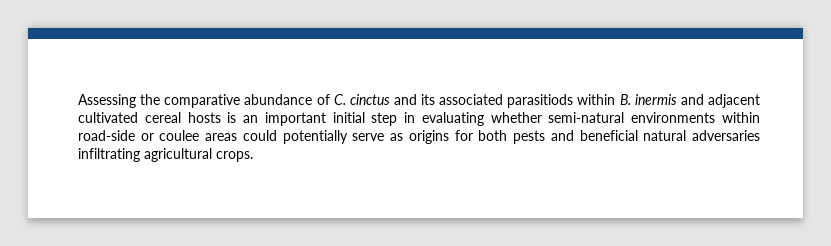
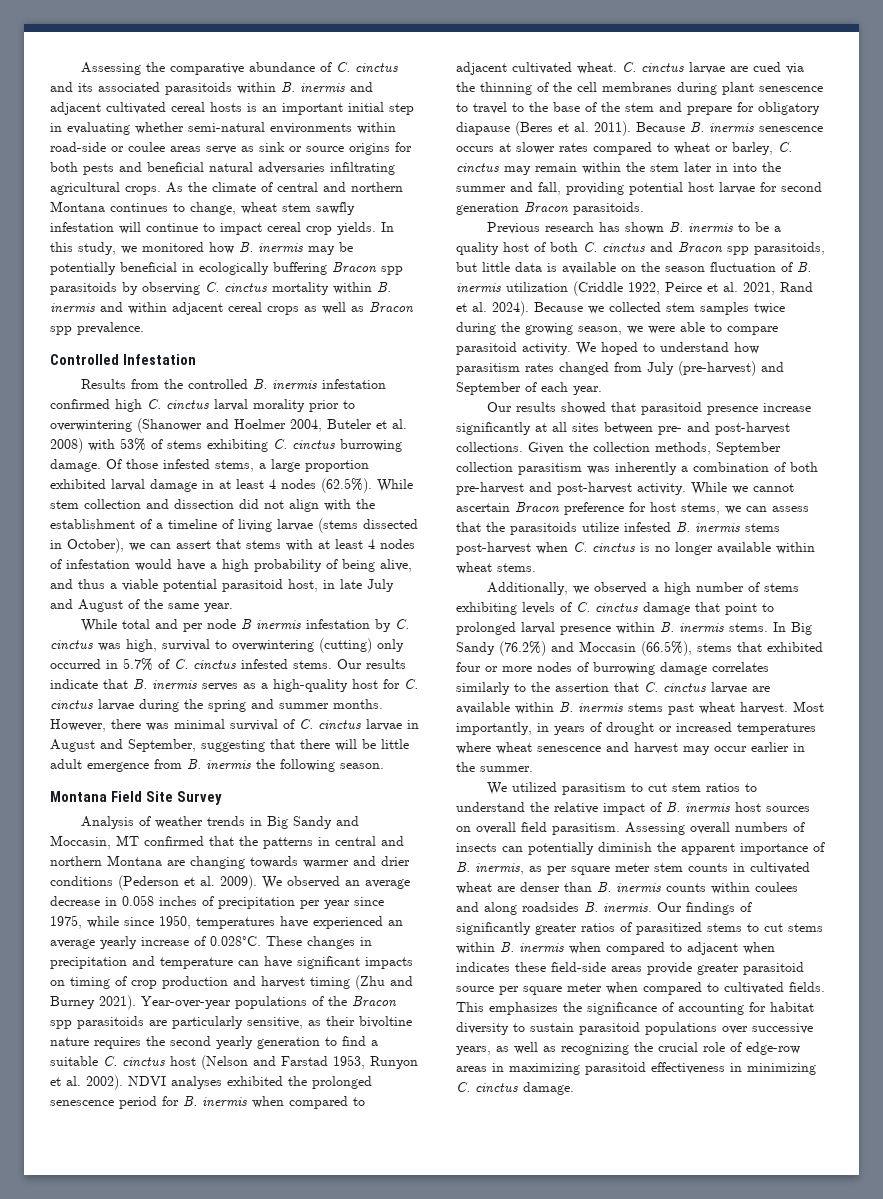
[507,94,574,108] parasitiods -> [165,82,232,95] parasitoids
[242,130,404,144] could potentially serve as -> [206,142,344,154] serve as sink or source
(253, 156) none -> [166,182,403,193] [50,201,355,215] [50,222,394,235] [50,242,353,255] [50,262,403,275] [50,282,391,295] [50,302,414,315] [50,322,144,335] [50,354,196,365] [81,379,387,390] [50,399,355,412] [50,418,407,433] [50,438,402,453] [50,459,369,472] [50,478,413,493] [50,499,375,512] [50,518,418,533] [50,538,415,553] [50,559,412,572] [50,579,394,592] [50,599,233,612] [81,619,410,632] [50,638,404,653] [50,658,406,671] [50,679,418,692] [50,699,383,712] [50,719,419,732] [50,739,409,752] [50,759,384,772] [50,791,222,805] [81,816,360,829] [50,835,404,849] [50,855,410,869] [50,875,410,890] [50,895,384,909] [50,915,403,929] [50,936,372,949] [50,956,413,969] [50,975,413,990] [50,995,397,1010] [50,1016,412,1029] [50,1036,378,1049] [50,1055,418,1070] [50,1075,372,1090] [50,1096,365,1109] [456,62,804,75] [456,82,823,95] [456,102,820,115] [456,121,823,136] [456,142,792,155] [456,162,781,175] [456,182,822,195] [456,202,644,215] [487,222,782,234] [456,242,825,255] [456,262,811,274] [456,281,813,296] [456,301,785,316] [456,322,778,335] [456,342,759,355] [456,361,784,376] [456,382,602,395] [487,402,812,415] [456,422,790,435] [456,442,781,455] [456,462,818,475] [456,482,794,495] [456,502,809,515] [456,522,780,535] [456,542,815,555] [456,562,536,574] [487,582,800,595] [456,602,774,615] [456,622,812,635] [456,641,823,656] [456,662,769,675] [456,682,770,695] [456,701,824,715] [456,722,816,735] [456,742,805,755] [456,762,533,772] [487,782,758,795] [456,802,810,815] [456,822,805,835] [456,842,825,855] [456,862,810,875] [456,882,798,894] [456,902,752,915] [456,922,823,935] [456,942,775,955] [456,962,804,975] [456,982,825,995] [456,1002,814,1015] [456,1022,813,1035] [456,1042,800,1055] [456,1062,816,1075] [456,1082,574,1095] As the climate of central and northern Montana continues to change, wheat stem sawfly infestation will continue to impact cereal crop yields. In this study, we monitored how B. inermis may be potentially beneficial in ecologically buffering Bracon spp parasitoids by observing C. cinctus mortality within B. inermis and within adjacent cereal crops as well as Bracon spp prevalence. // Controlled Infestation // Results from the controlled B. inermis infestation confirmed high C. cinctus larval morality prior to overwintering (Shanower and Hoelmer 2004, Buteler et al. 2008) with 53% of stems exhibiting C. cinctus burrowing damage. Of those infested stems, a large proportion exhibited larval damage in at least 4 nodes (62.5%). While stem collection and dissection did not align with the establishment of a timeline of living larvae (stems dissected in October), we can assert that stems with at least 4 nodes of infestation would have a high probability of being alive, and thus a viable potential parasitoid host, in late July and August of the same year. // While total and per node B inermis infestation by C. cinctus was high, survival to overwintering (cutting) only occurred in 5.7% of C. cinctus infested stems. Our results indicate that B. inermis serves as a high-quality host for C. cinctus larvae during the spring and summer months. However, there was minimal survival of C. cinctus larvae in August and September, suggesting that there will be little adult emergence from B. inermis the following season. // Montana Field Site Survey // Analysis of weather trends in Big Sandy and Moccasin, MT confirmed that the patterns in central and northern Montana are changing towards warmer and drier conditions (Pederson et al. 2009). We observed an average decrease in 0.058 inches of precipitation per year since 1975, while since 1950, temperatures have experienced an average yearly increase of 0.028°C. These changes in precipitation and temperature can have significant impacts on timing of crop production and harvest timing (Zhu and Burney 2021). Year-over-year populations of the Bracon spp parasitoids are particularly sensitive, as their bivoltine nature requires the second yearly generation to find a suitable C. cinctus host (Nelson and Farstad 1953, Runyon et al. 2002). NDVI analyses exhibited the prolonged senescence period for B. inermis when compared to adjacent cultivated wheat. C. cinctus larvae are cued via the thinning of the cell membranes during plant senescence to travel to the base of the stem and prepare for obligatory diapause (Beres et al. 2011). Because B. inermis senescence occurs at slower rates compared to wheat or barley, C. cinctus may remain within the stem later in into the summer and fall, providing potential host larvae for second generation Bracon parasitoids. // Previous research has shown B. inermis to be a quality host of both C. cinctus and Bracon spp parasitoids, but little data is available on the season fluctuation of B. inermis utilization (Criddle 1922, Peirce et al. 2021, Rand et al. 2024). Because we collected stem samples twice during the growing season, we were able to compare parasitoid activity. We hoped to understand how parasitism rates changed from July (pre-harvest) and September of each year. // Our results showed that parasitoid presence increase significantly at all sites between pre- and post-harvest collections. Given the collection methods, September collection parasitism was inherently a combination of both pre-harvest and post-harvest activity. While we cannot ascertain Bracon preference for host stems, we can assess that the parasitoids utilize infested B. inermis stems post-harvest when C. cinctus is no longer available within wheat stems. // Additionally, we observed a high number of stems exhibiting levels of C. cinctus damage that point to prolonged larval presence within B. inermis stems. In Big Sandy (76.2%) and Moccasin (66.5%), stems that exhibited four or more nodes of burrowing damage correlates similarly to the assertion that C. cinctus larvae are available within B. inermis stems past wheat harvest. Most importantly, in years of drought or increased temperatures where wheat senescence and harvest may occur earlier in the summer. // We utilized parasitism to cut stem ratios to understand the relative impact of B. inermis host sources on overall field parasitism. Assessing overall numbers of insects can potentially diminish the apparent importance of B. inermis, as per square meter stem counts in cultivated wheat are denser than B. inermis counts within coulees and along roadsides B. inermis. Our findings of significantly greater ratios of parasitized stems to cut stems within B. inermis when compared to adjacent when indicates these field-side areas provide greater parasitoid source per square meter when compared to cultivated fields. This emphasizes the significance of accounting for habitat diversity to sustain parasitoid populations over successive years, as well as recognizing the crucial role of edge-row areas in maximizing parasitoid effectiveness in minimizing C. cinctus damage.

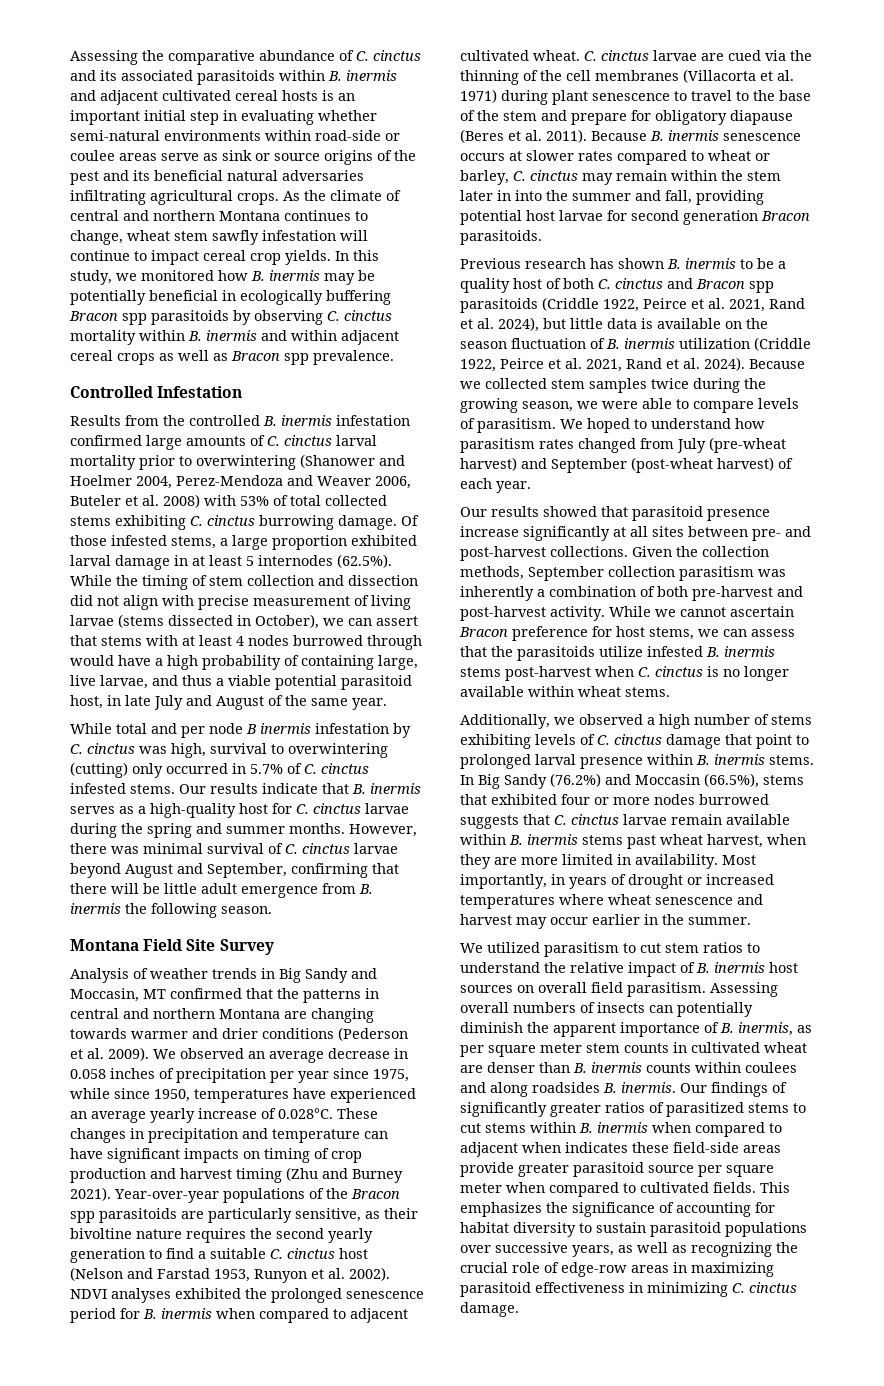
[395,142,412,152] [50,162,142,175] for both pests and -> [377,150,416,161] [70,170,150,185] of the pest and its
[115,399,142,412] high -> [146,435,265,450] large amounts of
[253,399,305,412] morality -> [70,455,136,470] mortality
(322, 425) none -> [176,475,411,489] Perez-Mendoza and Weaver 2006,
(163, 444) none -> [290,495,387,506] total collected
[269,478,413,493] 4 nodes (62.5%). While -> [246,554,392,568] [70,575,207,590] 5 internodes (62.5%). While the timing of
[356,499,375,509] [50,519,217,529] the establishment of a timeline -> [198,595,350,610] precise measurement
[50,559,130,569] of infestation -> [293,635,422,650] burrowed through
[342,559,412,572] being alive, -> [301,655,418,670] [70,675,148,689] containing large, live larvae,
[407,720,419,729] in -> [70,863,121,878] beyond
[201,740,265,752] suggesting -> [291,863,368,878] confirming
(672, 87) none -> [683,69,794,83] [460,89,497,103] (Villacorta et al. 1971)
[754,242,825,255] parasitoids, -> [460,297,805,313] [460,317,539,332] parasitoids (Criddle 1922, Peirce et al. 2021, Rand et al. 2024),
[456,342,571,355] parasitoid activity. -> [758,398,799,409] [460,418,556,433] levels of parasitism.
[678,361,784,376] [456,382,521,395] (pre-harvest) and September -> [709,437,786,453] [460,457,774,473] (pre-wheat harvest) and September (post-wheat harvest)
[577,662,769,675] [456,682,609,695] of burrowing damage correlates similarly to the assertion -> [699,794,769,805] [460,815,519,829] burrowed suggests
[752,686,770,692] are -> [671,814,722,825] remain
[740,702,788,714] harvest. -> [707,834,806,848] [460,854,718,869] harvest, when they are more limited in availability.

